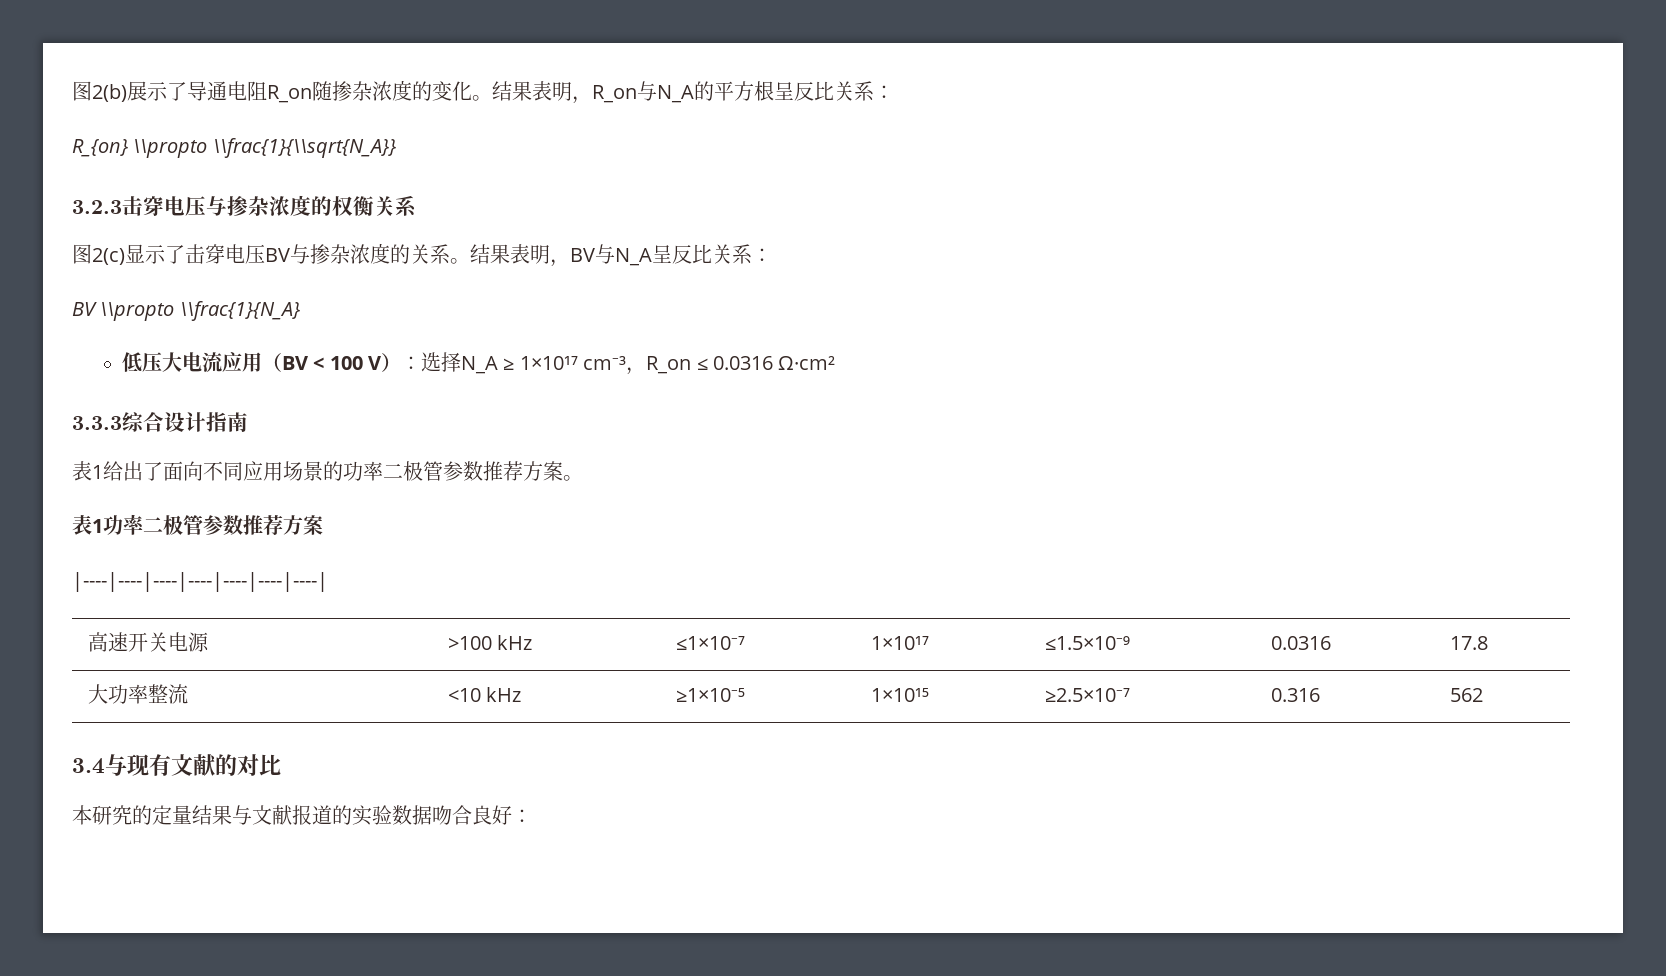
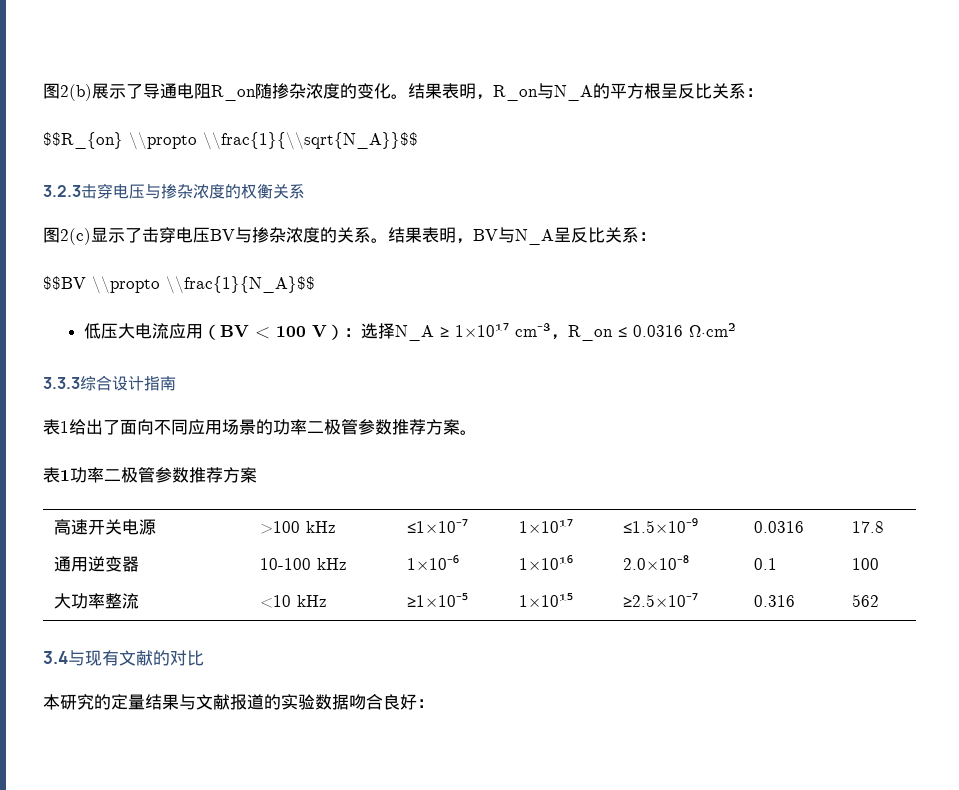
[72,138,396,158] R_{on} \\propto \\frac{1}{\\sqrt{N_A}} -> [43,132,418,150] $$R_{on} \\propto \\frac{1}{\\sqrt{N_A}}$$
[72,301,300,321] BV \\propto \\frac{1}{N_A} -> [43,276,315,294] $$BV \\propto \\frac{1}{N_A}$$
[72,572,328,592] // |----|----|----|----|----|----|----| -> (257, 475) none
(1488, 643) none -> [54,556,140,572] [260,558,348,570] [407,555,460,570] [519,555,574,570] [623,555,690,570] [754,558,778,570] [852,558,880,570] // 通用逆变器 | 10-100 kHz | 1×10⁻⁶ | 1×10¹⁶ | 2.0×10⁻⁸ | 0.1 | 100

